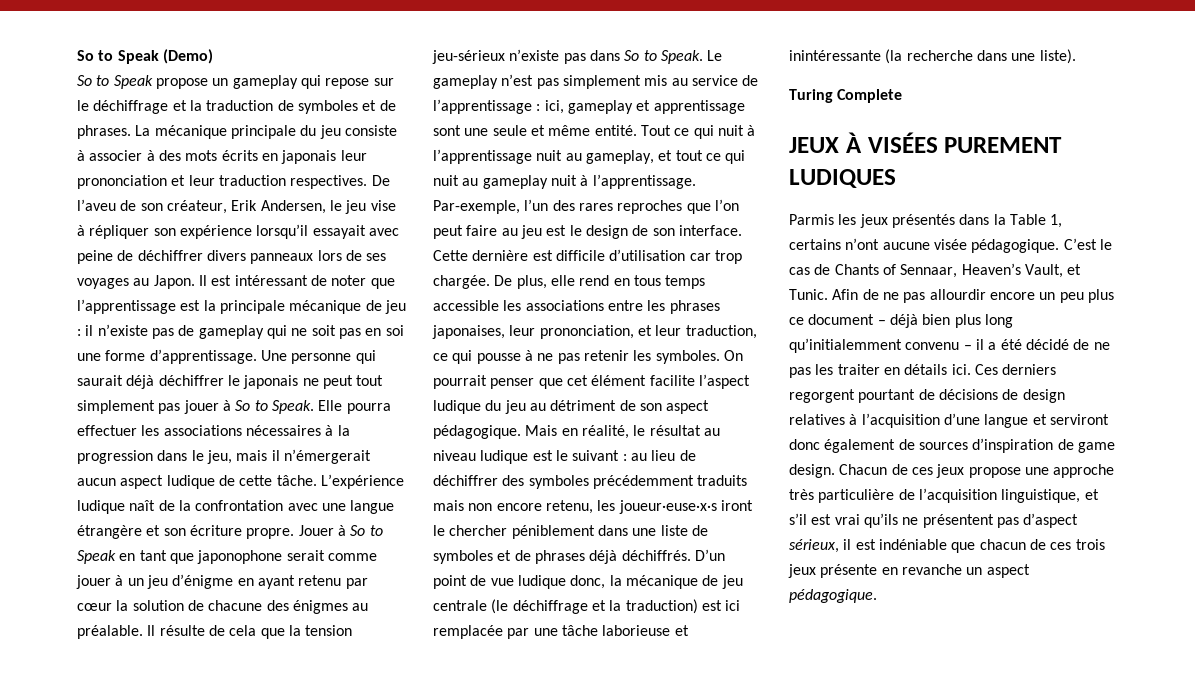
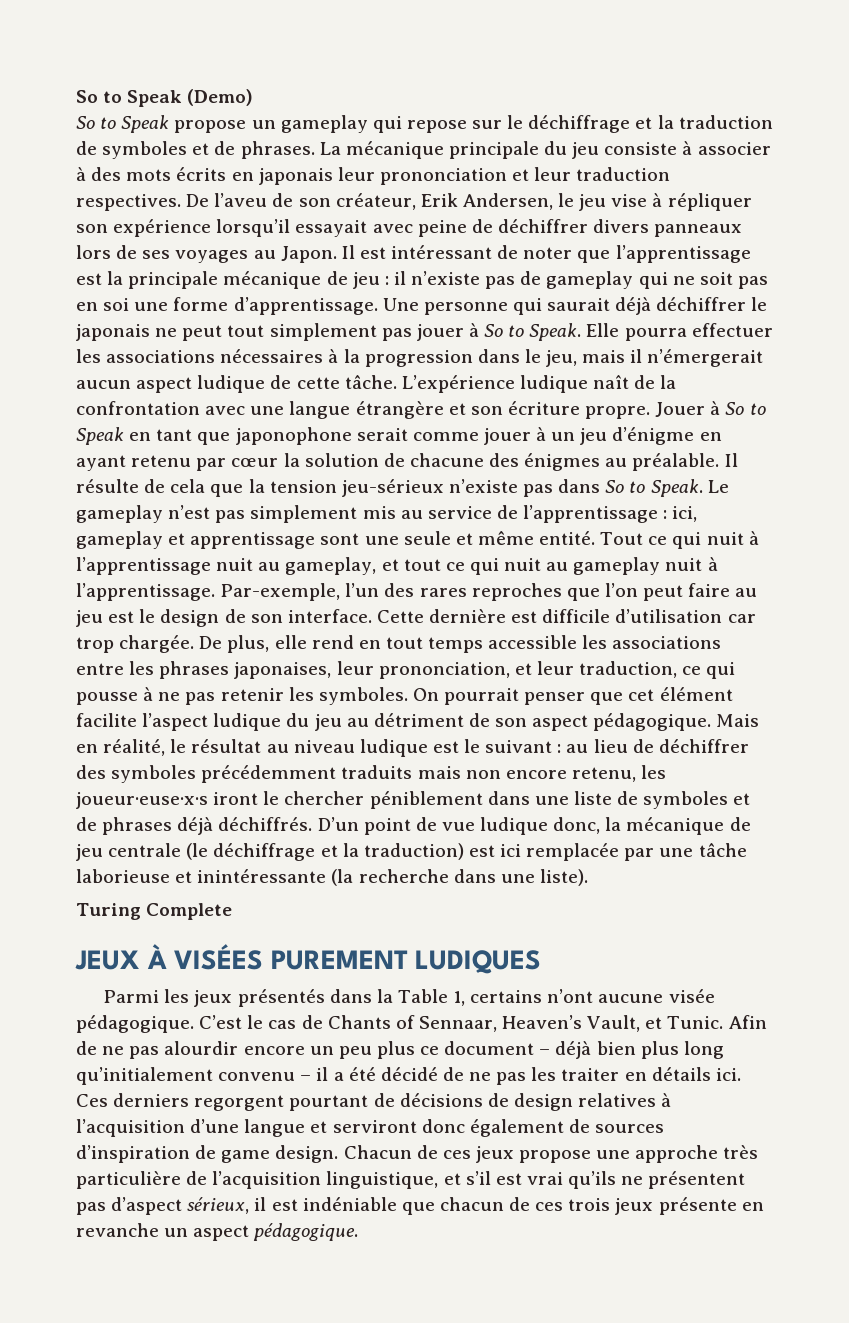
[633,275,661,286] tous -> [385,637,423,649] tout
[789,214,834,225] Parmis -> [103,990,160,1003] Parmi
[929,289,986,300] allourdir -> [164,1041,239,1055] alourdir
[789,338,902,353] qu’initialemment -> [76,1067,213,1085] qu’initialement

